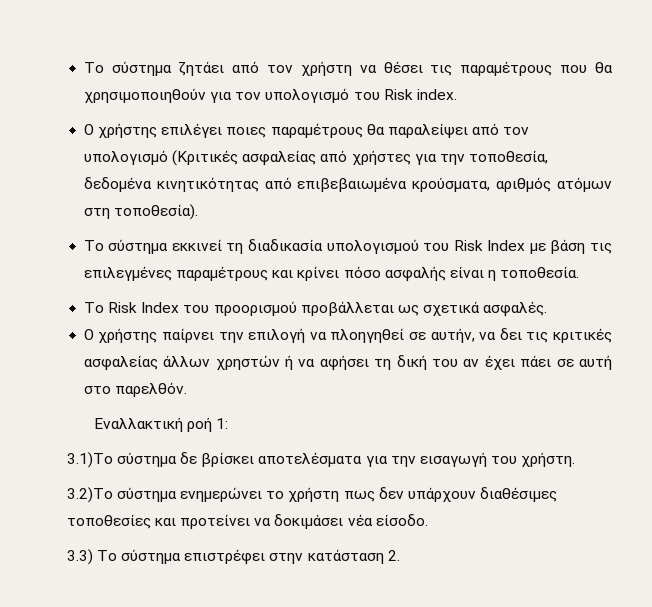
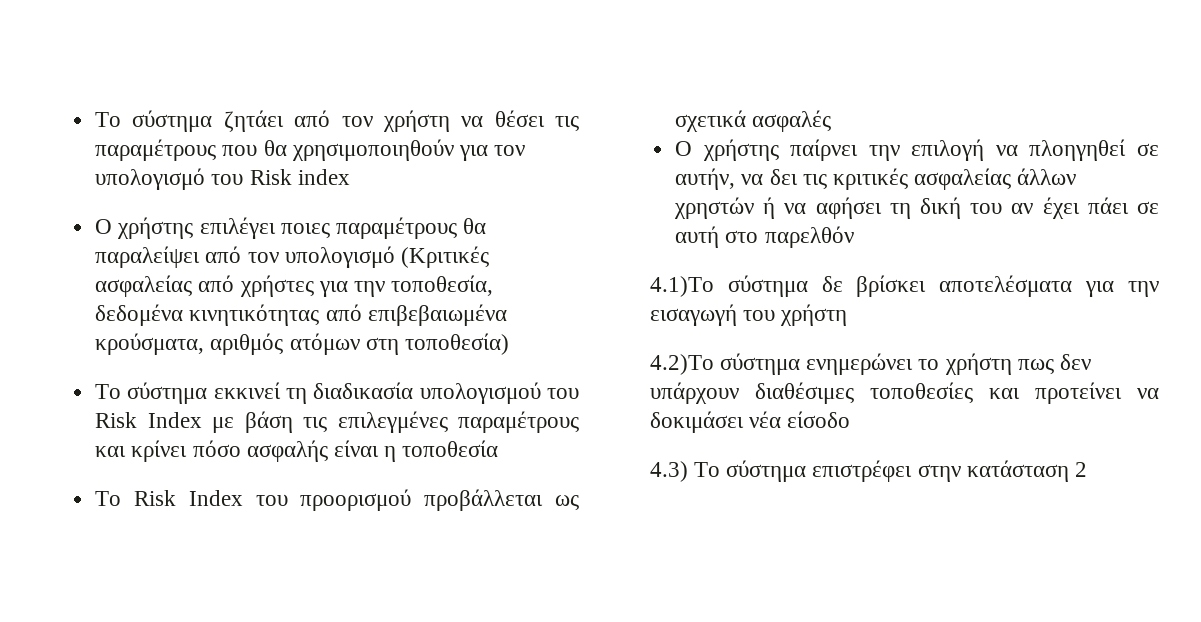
[416,89,457,100] index. -> [297,169,350,185] index
[113,204,198,220] τοποθεσία). -> [404,333,509,355] τοποθεσία)
[500,266,580,278] τοποθεσία. -> [402,440,499,457] τοποθεσία
[483,301,548,317] ασφαλές. -> [752,110,832,132] ασφαλές
[114,382,187,397] [93,417,228,432] [66,452,113,468] παρελθόν. // Εναλλακτική ροή 1: // 3.1)Το -> [764,226,854,248] [649,276,714,297] παρελθόν // 4.1)Το
[521,452,576,467] [66,487,113,503] χρήστη. // 3.2)Το -> [780,304,848,326] [649,354,714,375] χρήστη // 4.2)Το
[375,514,428,526] [66,549,93,565] είσοδο. // 3.3) -> [787,411,851,428] [649,461,688,482] είσοδο // 4.3)
[387,550,400,561] 2. -> [1075,462,1088,477] 2

